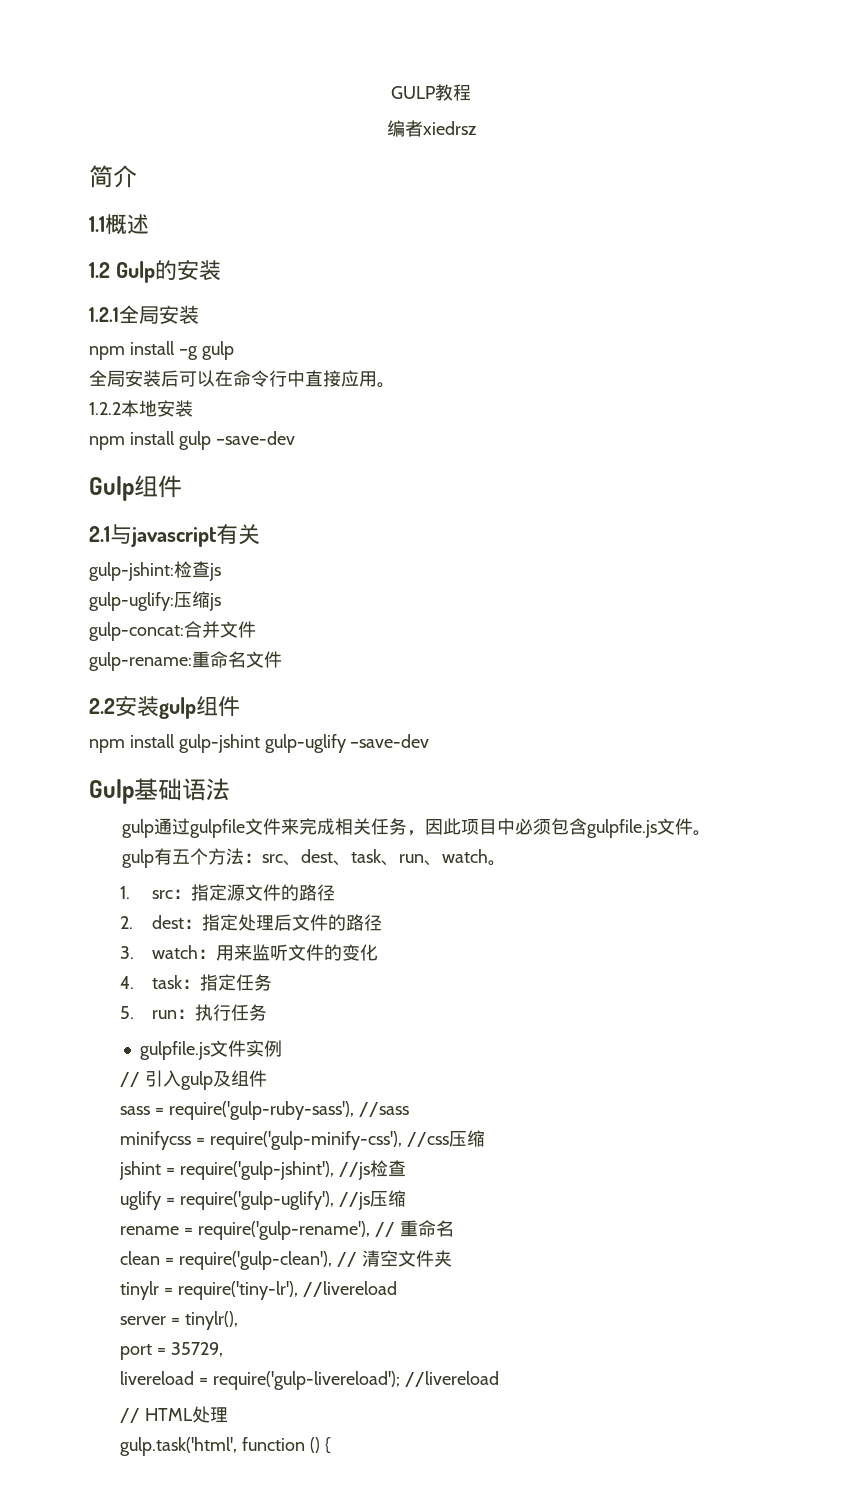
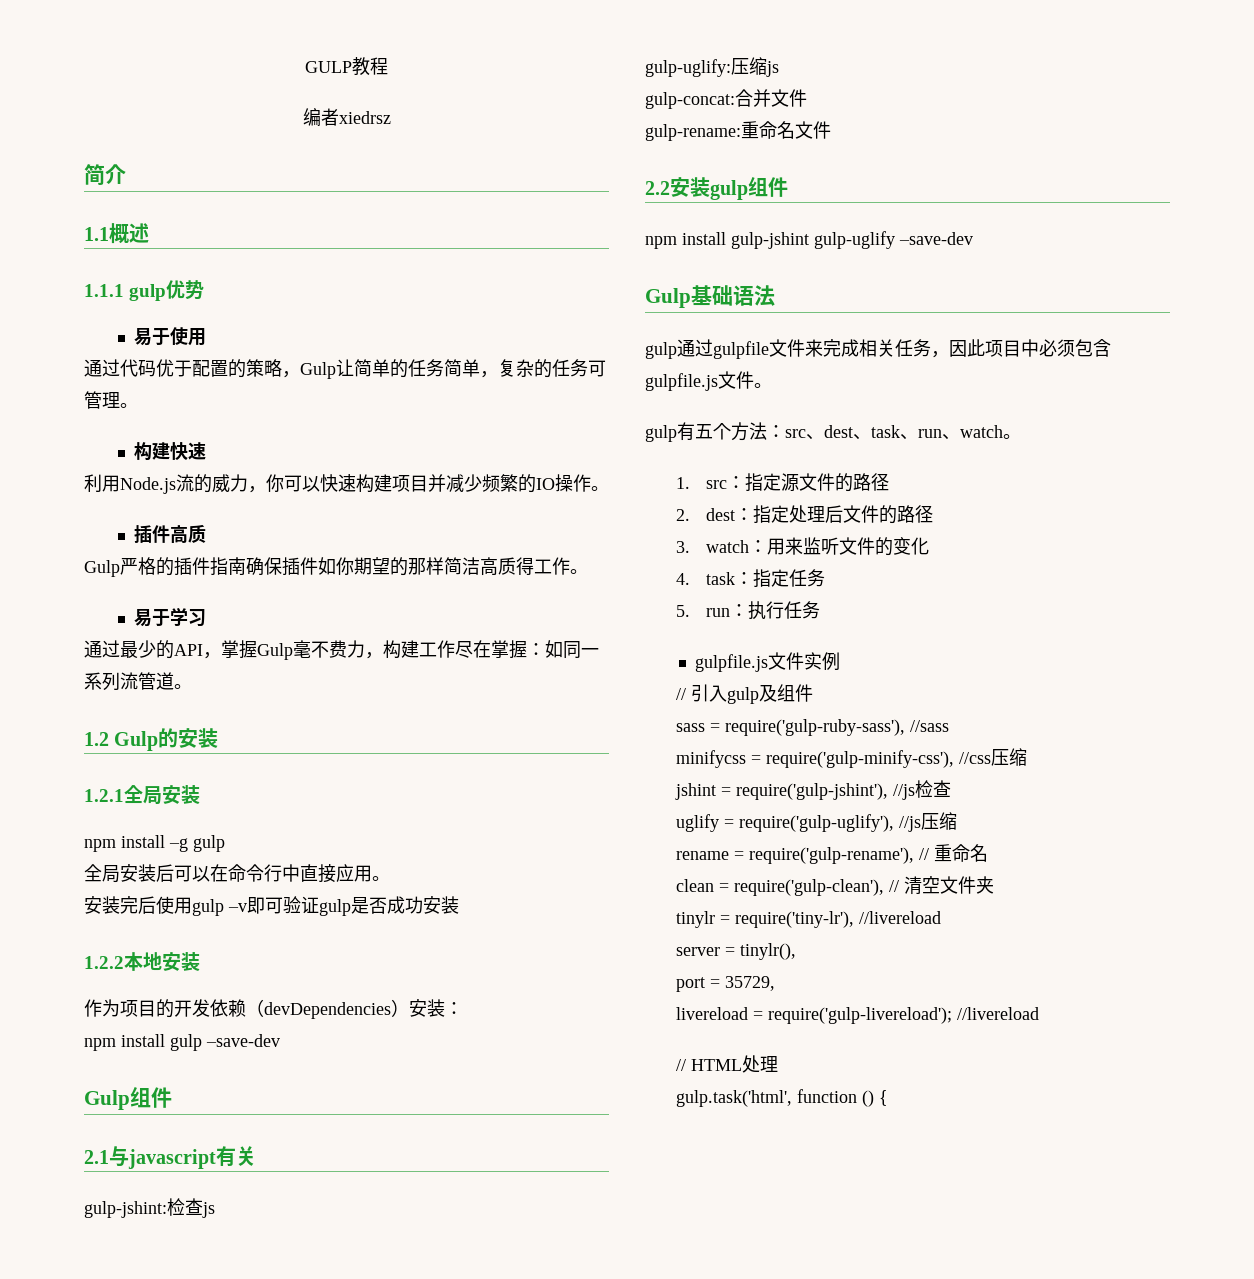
(149, 224) none -> [84,280,205,301] [134,327,207,346] [84,359,606,379] [84,391,138,409] [134,442,207,461] [84,474,609,494] [134,524,207,543] [84,557,588,577] [134,607,207,627] [84,640,599,660] [84,672,192,691] // 1.1.1 gulp优势 // 易于使用 // 通过代码优于配置的策略，Gulp让简单的任务简单，复杂的任务可管理。 // 构建快速 // 利用Node.js流的威力，你可以快速构建项目并减少频繁的IO操作。 // 插件高质 // Gulp严格的插件指南确保插件如你期望的那样简洁高质得工作。 // 易于学习 // 通过最少的API，掌握Gulp毫不费力，构建工作尽在掌握：如同一系列流管道。
[89,400,193,417] 1.2.2本地安装 -> [84,896,459,916] [84,952,200,971] [84,999,463,1019] 安装完后使用gulp –v即可验证gulp是否成功安装 // 1.2.2本地安装 // 作为项目的开发依赖（devDependencies）安装：

